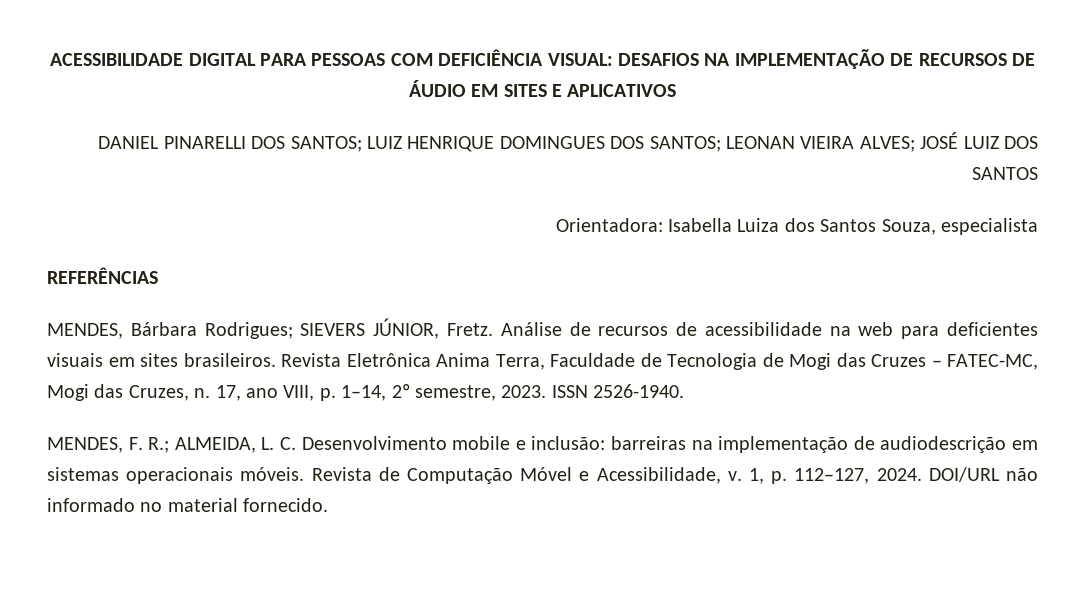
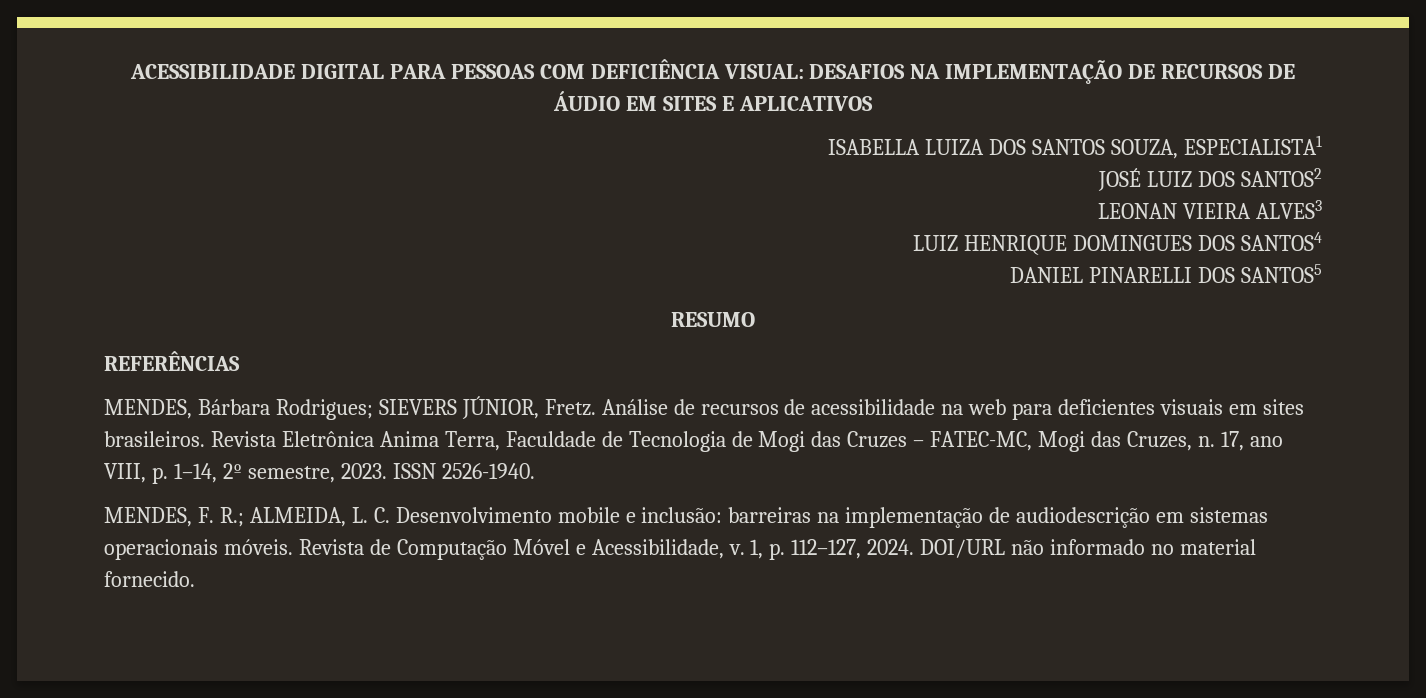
[98,132,1038,152] [972,167,1038,180] [555,218,1038,235] DANIEL PINARELLI DOS SANTOS; LUIZ HENRIQUE DOMINGUES DOS SANTOS; LEONAN VIEIRA ALVES; JOSÉ LUIZ DOS SANTOS // Orientadora: Isabella Luiza dos Santos Souza, especialista -> [828,135,1323,159] [1098,168,1323,191] [1098,200,1322,219] [913,232,1323,255] [1010,264,1323,283] [671,312,755,327] ISABELLA LUIZA DOS SANTOS SOUZA, ESPECIALISTA1 // JOSÉ LUIZ DOS SANTOS2 // LEONAN VIEIRA ALVES3 // LUIZ HENRIQUE DOMINGUES DOS SANTOS4 // DANIEL PINARELLI DOS SANTOS5 // RESUMO

